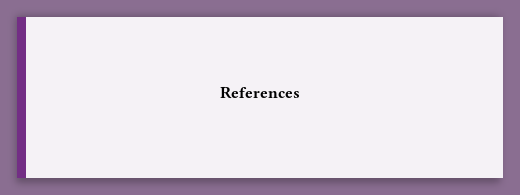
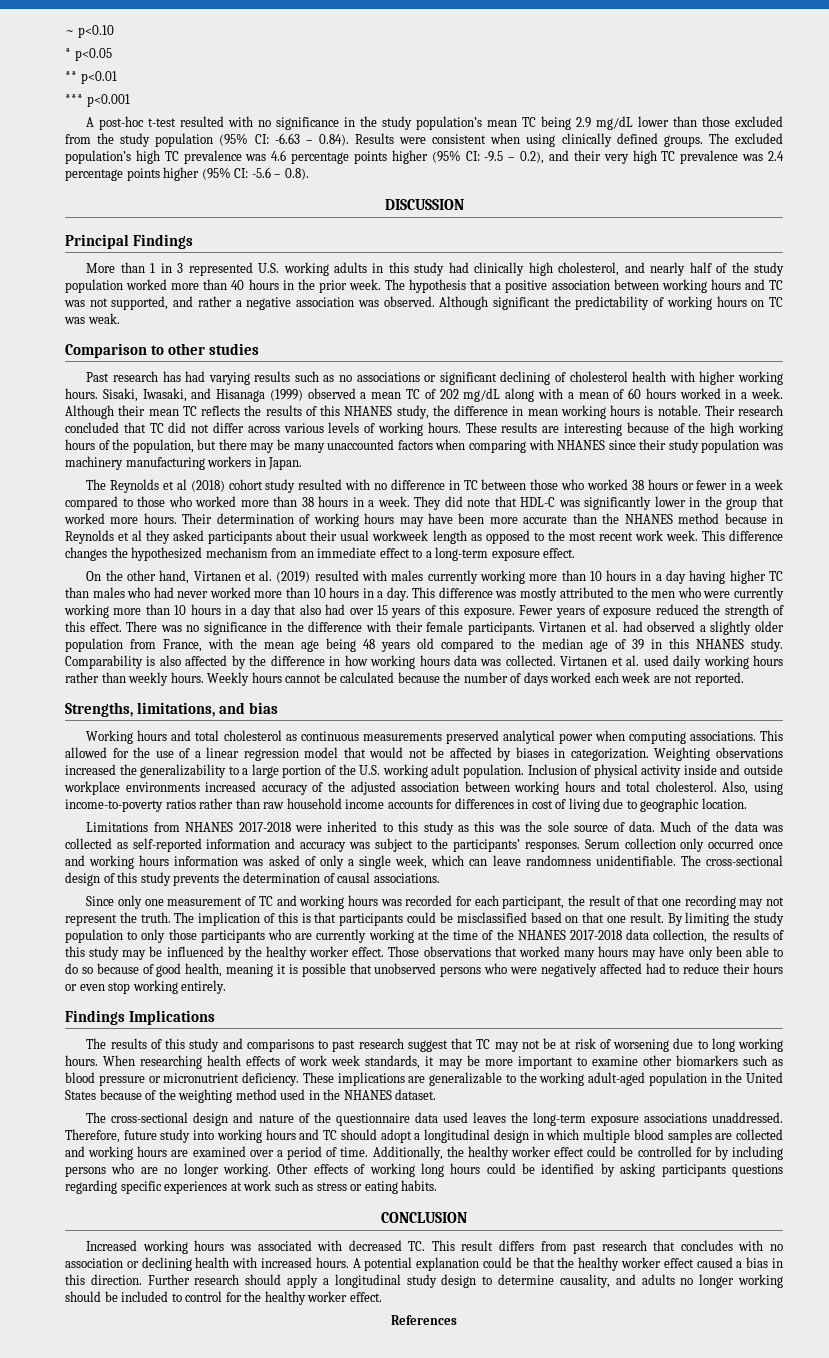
(220, 92) none -> [65,25,114,38] [65,48,112,61] [65,71,117,84] [65,94,130,107] [86,116,783,130] [65,133,783,147] [65,150,784,164] [65,167,309,181] [384,199,464,210] [65,234,193,249] [86,262,784,276] [65,279,784,293] [64,296,783,310] [64,313,120,324] [65,343,259,358] [86,371,784,385] [65,388,783,402] [65,405,783,419] [65,422,783,436] [65,439,783,453] [65,456,303,470] [86,479,784,493] [65,496,784,510] [64,513,784,527] [65,530,783,544] [65,547,576,561] [86,570,783,584] [65,587,785,601] [64,604,784,618] [65,621,784,635] [65,638,783,652] [65,655,784,669] [65,672,744,686] [65,702,278,717] [86,730,784,744] [65,747,783,761] [65,764,783,778] [64,781,784,795] [65,798,747,812] [86,821,783,835] [65,838,783,852] [65,855,784,869] [65,872,440,886] [86,895,785,909] [65,912,785,926] [65,929,785,943] [65,946,783,960] [65,963,783,977] [65,980,227,994] [65,1010,215,1025] [86,1038,783,1052] [65,1055,783,1069] [65,1072,783,1086] [65,1089,437,1103] [86,1112,784,1126] [65,1129,783,1143] [65,1146,783,1160] [65,1163,784,1177] [65,1180,438,1194] [381,1212,467,1223] [86,1240,784,1254] [65,1257,783,1271] [65,1274,784,1288] [65,1291,382,1305] ~ p<0.10 // * p<0.05 // ** p<0.01 // *** p<0.001 // A post-hoc t-test resulted with no significance in the study population’s mean TC being 2.9 mg/dL lower than those excluded from the study population (95% CI: -6.63 – 0.84). Results were consistent when using clinically defined groups. The excluded population’s high TC prevalence was 4.6 percentage points higher (95% CI: -9.5 – 0.2), and their very high TC prevalence was 2.4 percentage points higher (95% CI: -5.6 – 0.8). // DISCUSSION // Principal Findings // More than 1 in 3 represented U.S. working adults in this study had clinically high cholesterol, and nearly half of the study population worked more than 40 hours in the prior week. The hypothesis that a positive association between working hours and TC was not supported, and rather a negative association was observed. Although significant the predictability of working hours on TC was weak. // Comparison to other studies // Past research has had varying results such as no associations or significant declining of cholesterol health with higher working hours. Sisaki, Iwasaki, and Hisanaga (1999) observed a mean TC of 202 mg/dL along with a mean of 60 hours worked in a week. Although their mean TC reflects the results of this NHANES study, the difference in mean working hours is notable. Their research concluded that TC did not differ across various levels of working hours. These results are interesting because of the high working hours of the population, but there may be many unaccounted factors when comparing with NHANES since their study population was machinery manufacturing workers in Japan. // The Reynolds et al (2018) cohort study resulted with no difference in TC between those who worked 38 hours or fewer in a week compared to those who worked more than 38 hours in a week. They did note that HDL-C was significantly lower in the group that worked more hours. Their determination of working hours may have been more accurate than the NHANES method because in Reynolds et al they asked participants about their usual workweek length as opposed to the most recent work week. This difference changes the hypothesized mechanism from an immediate effect to a long-term exposure effect. // On the other hand, Virtanen et al. (2019) resulted with males currently working more than 10 hours in a day having higher TC than males who had never worked more than 10 hours in a day. This difference was mostly attributed to the men who were currently working more than 10 hours in a day that also had over 15 years of this exposure. Fewer years of exposure reduced the strength of this effect. There was no significance in the difference with their female participants. Virtanen et al. had observed a slightly older population from France, with the mean age being 48 years old compared to the median age of 39 in this NHANES study. Comparability is also affected by the difference in how working hours data was collected. Virtanen et al. used daily working hours rather than weekly hours. Weekly hours cannot be calculated because the number of days worked each week are not reported. // Strengths, limitations, and bias // Working hours and total cholesterol as continuous measurements preserved analytical power when computing associations. This allowed for the use of a linear regression model that would not be affected by biases in categorization. Weighting observations increased the generalizability to a large portion of the U.S. working adult population. Inclusion of physical activity inside and outside workplace environments increased accuracy of the adjusted association between working hours and total cholesterol. Also, using income-to-poverty ratios rather than raw household income accounts for differences in cost of living due to geographic location. // Limitations from NHANES 2017-2018 were inherited to this study as this was the sole source of data. Much of the data was collected as self-reported information and accuracy was subject to the participants’ responses. Serum collection only occurred once and working hours information was asked of only a single week, which can leave randomness unidentifiable. The cross-sectional design of this study prevents the determination of causal associations. // Since only one measurement of TC and working hours was recorded for each participant, the result of that one recording may not represent the truth. The implication of this is that participants could be misclassified based on that one result. By limiting the study population to only those participants who are currently working at the time of the NHANES 2017-2018 data collection, the results of this study may be influenced by the healthy worker effect. Those observations that worked many hours may have only been able to do so because of good health, meaning it is possible that unobserved persons who were negatively affected had to reduce their hours or even stop working entirely. // Findings Implications // The results of this study and comparisons to past research suggest that TC may not be at risk of worsening due to long working hours. When researching health effects of work week standards, it may be more important to examine other biomarkers such as blood pressure or micronutrient deficiency. These implications are generalizable to the working adult-aged population in the United States because of the weighting method used in the NHANES dataset. // The cross-sectional design and nature of the questionnaire data used leaves the long-term exposure associations unaddressed. Therefore, future study into working hours and TC should adopt a longitudinal design in which multiple blood samples are collected and working hours are examined over a period of time. Additionally, the healthy worker effect could be controlled for by including persons who are no longer working. Other effects of working long hours could be identified by asking participants questions regarding specific experiences at work such as stress or eating habits. // CONCLUSION // Increased working hours was associated with decreased TC. This result differs from past research that concludes with no association or declining health with increased hours. A potential explanation could be that the healthy worker effect caused a bias in this direction. Further research should apply a longitudinal study design to determine causality, and adults no longer working should be included to control for the healthy worker effect. //

